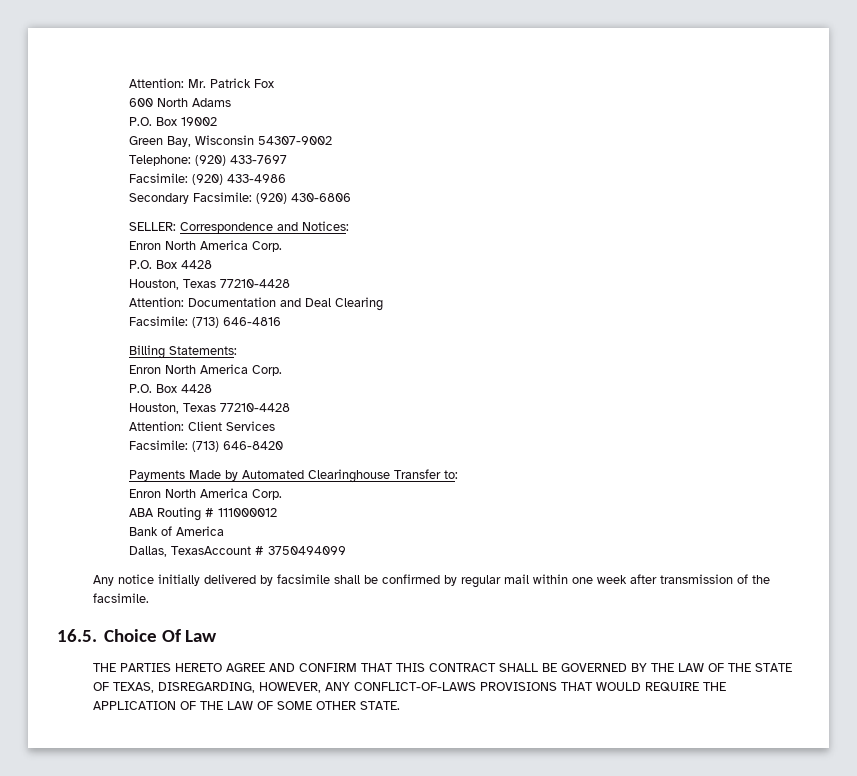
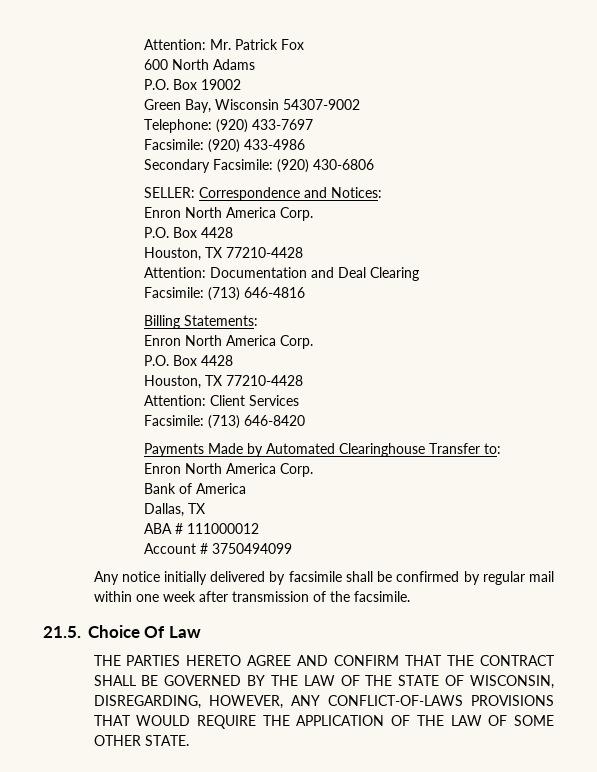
[183,279,217,288] Texas -> [205,247,223,258] TX
[183,403,217,412] Texas -> [205,375,223,386] TX
[129,507,278,521] // ABA Routing # 111000012 -> (314, 470) none
[171,546,252,555] TexasAccount -> [188,503,206,514] [144,523,260,534] [144,543,197,554] TX // ABA # 111000012 // Account
[57,629,97,642] 16.5. -> [43,626,81,638] 21.5.
[396,663,426,672] THIS -> [447,655,475,666] THE
[113,682,155,693] TEXAS, -> [470,675,555,689] WISCONSIN,

